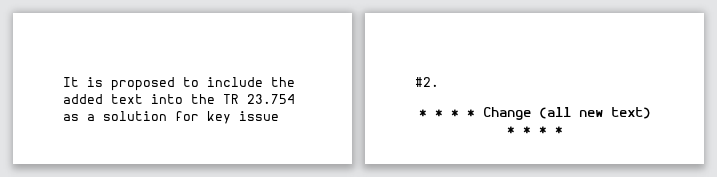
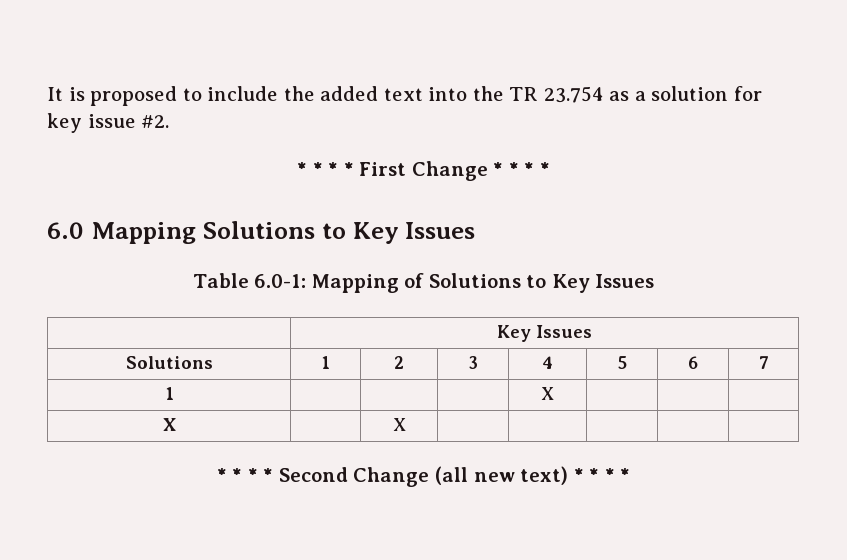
(475, 113) none -> [359,161,550,181] [47,221,476,244] [192,273,655,293] [497,325,592,342] [125,356,213,369] [321,356,330,369] [394,356,404,369] [468,356,478,369] [542,356,553,369] [617,356,627,369] [688,356,698,369] [758,356,769,369] [164,387,174,400] [541,387,554,400] [162,418,176,431] [392,418,406,431] [216,467,348,482] First Change * * * * // 6.0 Mapping Solutions to Key Issues // Table 6.0-1: Mapping of Solutions to Key Issues // | Key Issues // Solutions | 1 | 2 | 3 | 4 | 5 | 6 | 7 // 1 | | | | X | | | // X | | X | | | | | // * * * * Second

